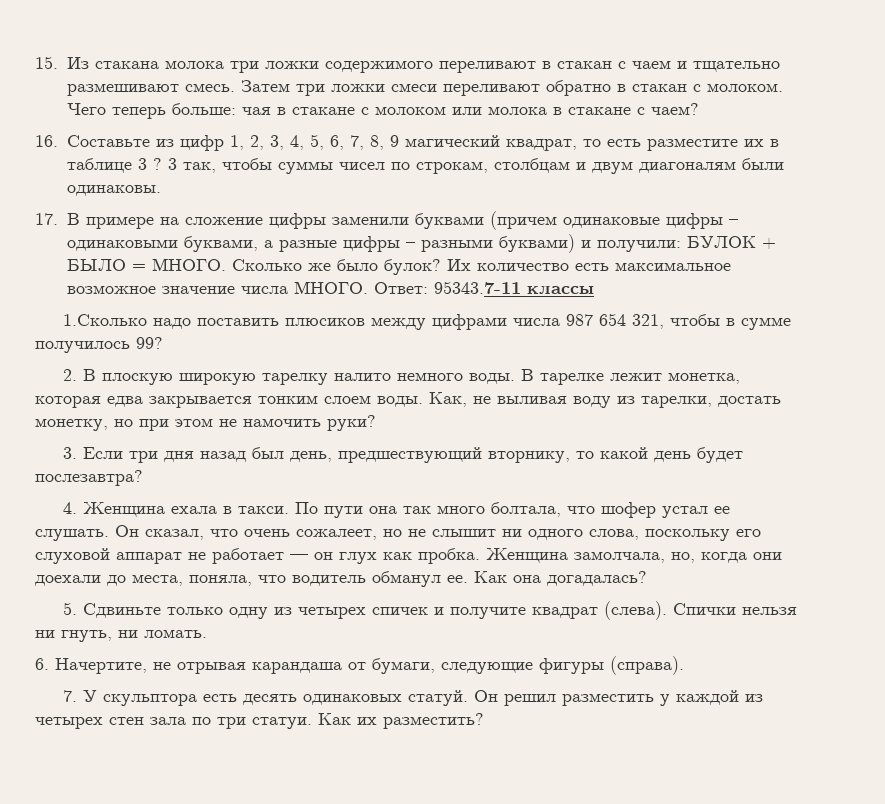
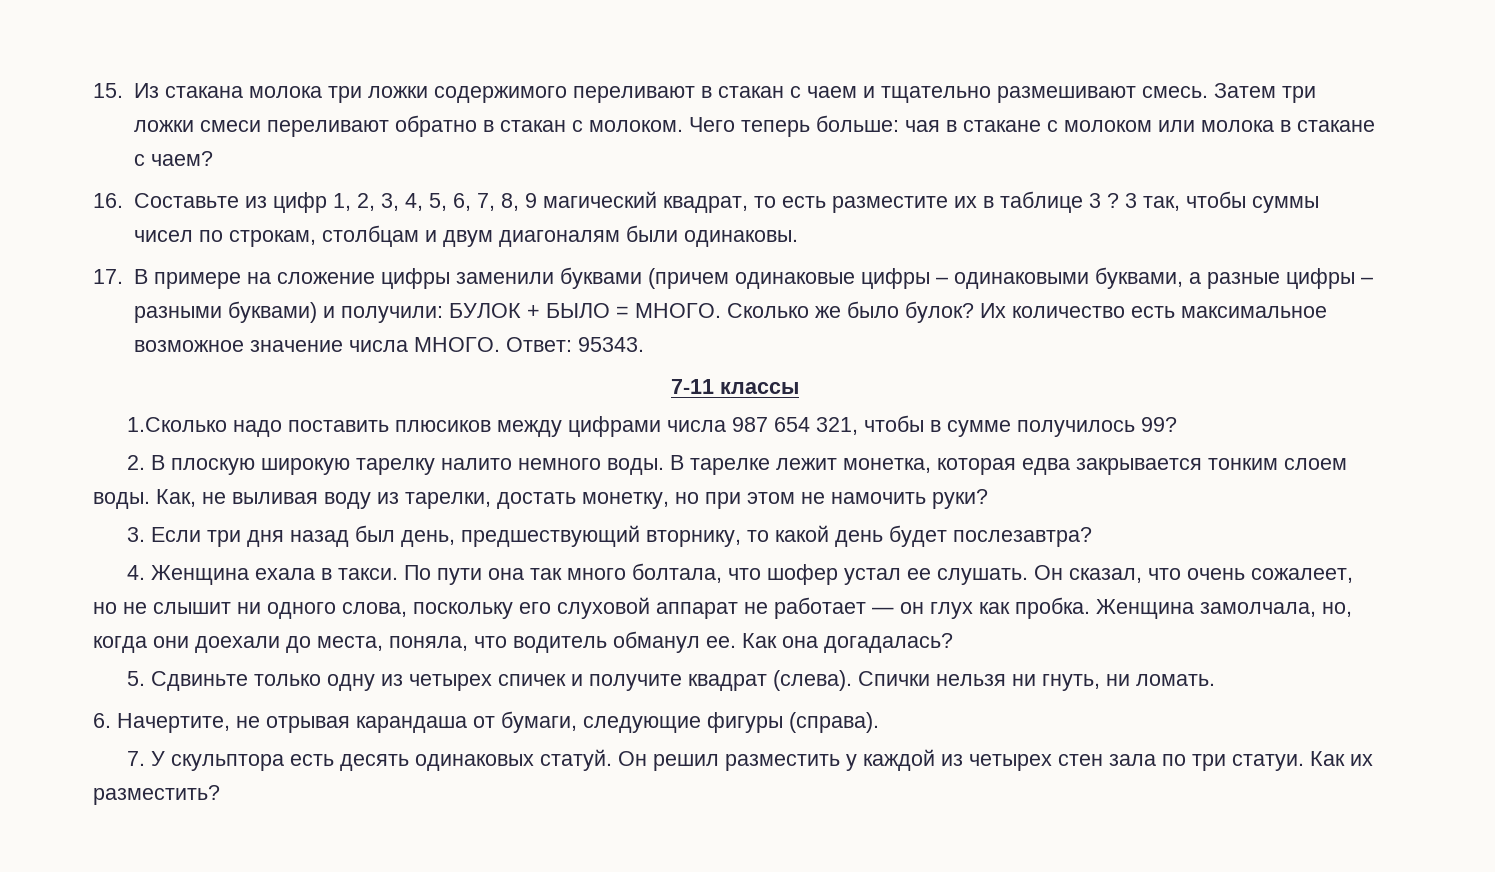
[433,281,521,294] 95343.7-11 -> [577,337,644,352] [671,379,714,394] 95343. // 7-11

